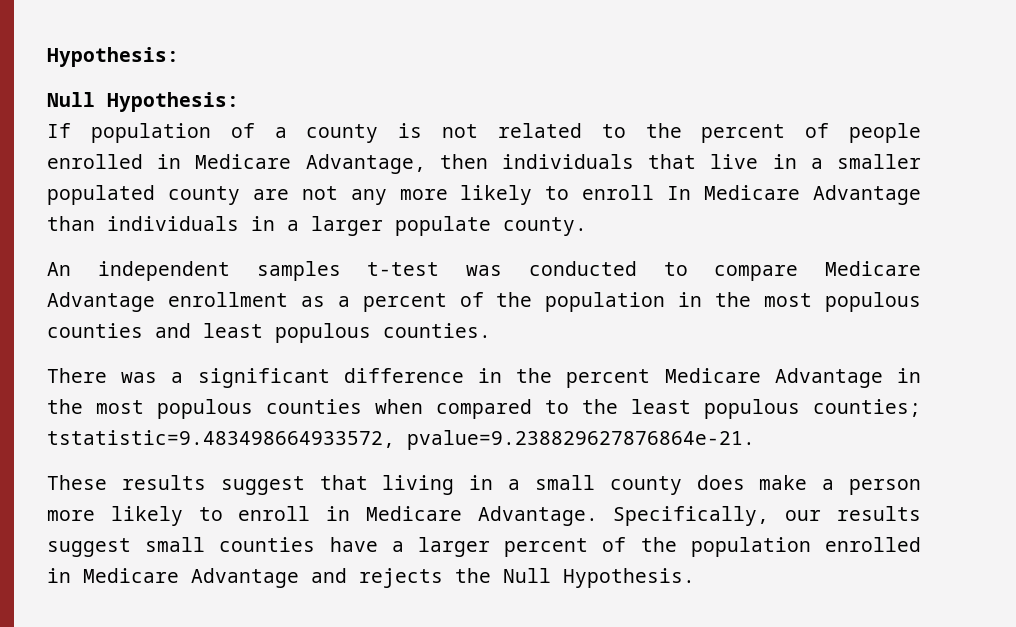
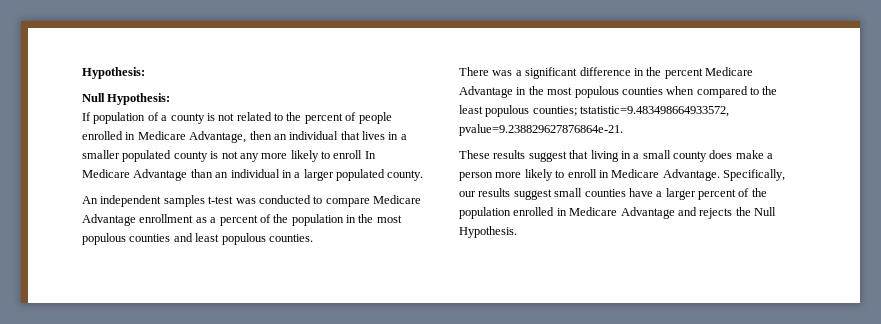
[501,154,759,169] individuals that live -> [273,131,385,140] an individual that lives
[252,189,289,200] are -> [210,151,219,159] is
[107,216,239,231] individuals -> [215,169,280,178] an individual
[395,216,491,236] populate -> [336,169,385,181] populated

